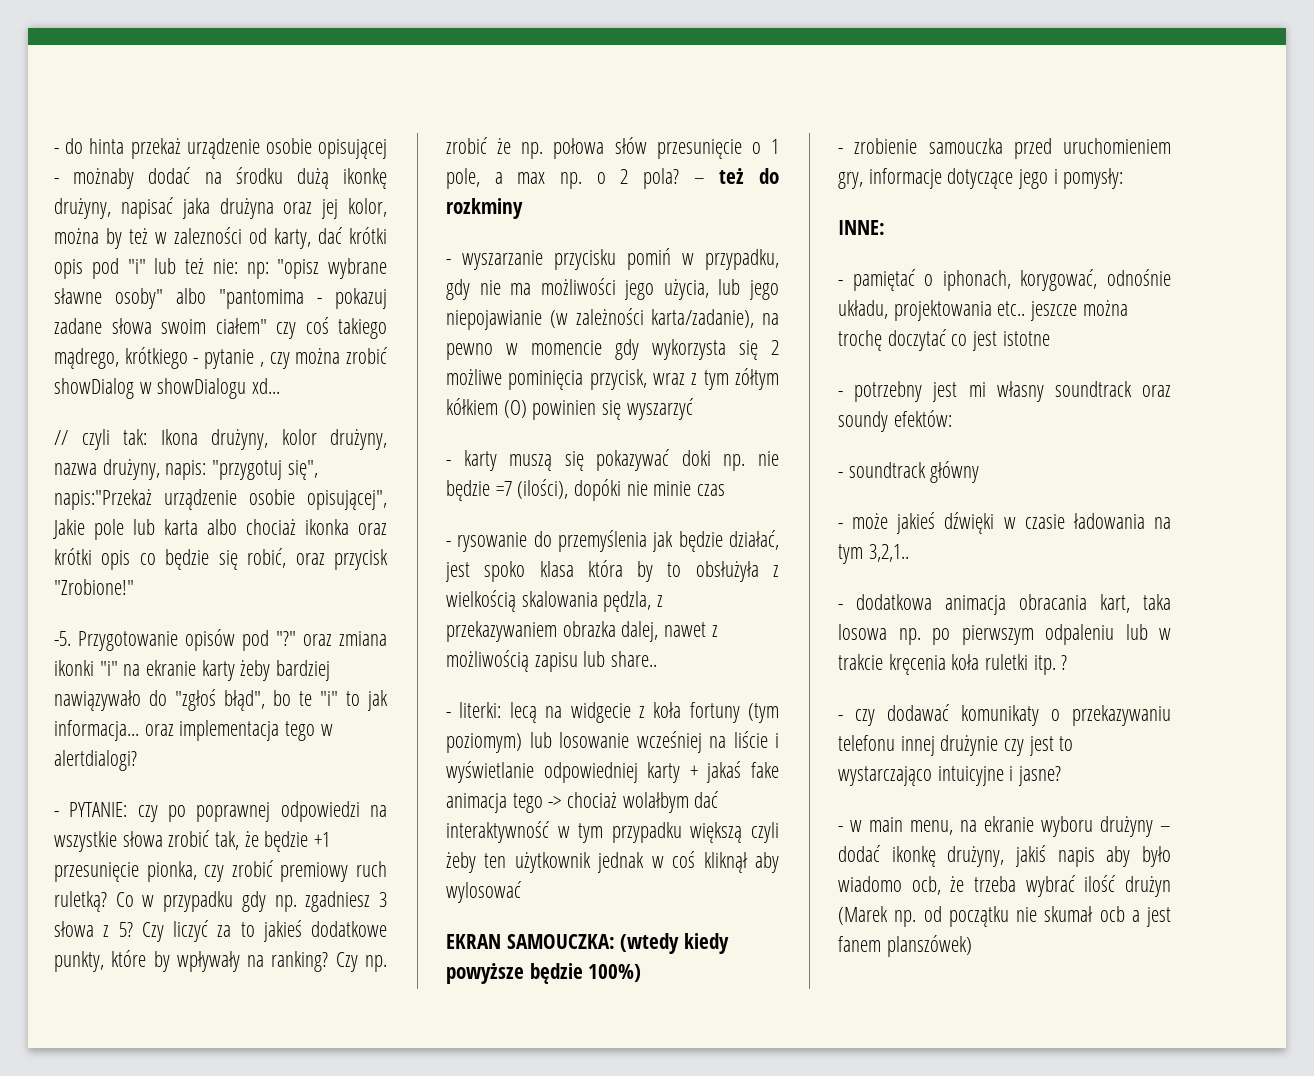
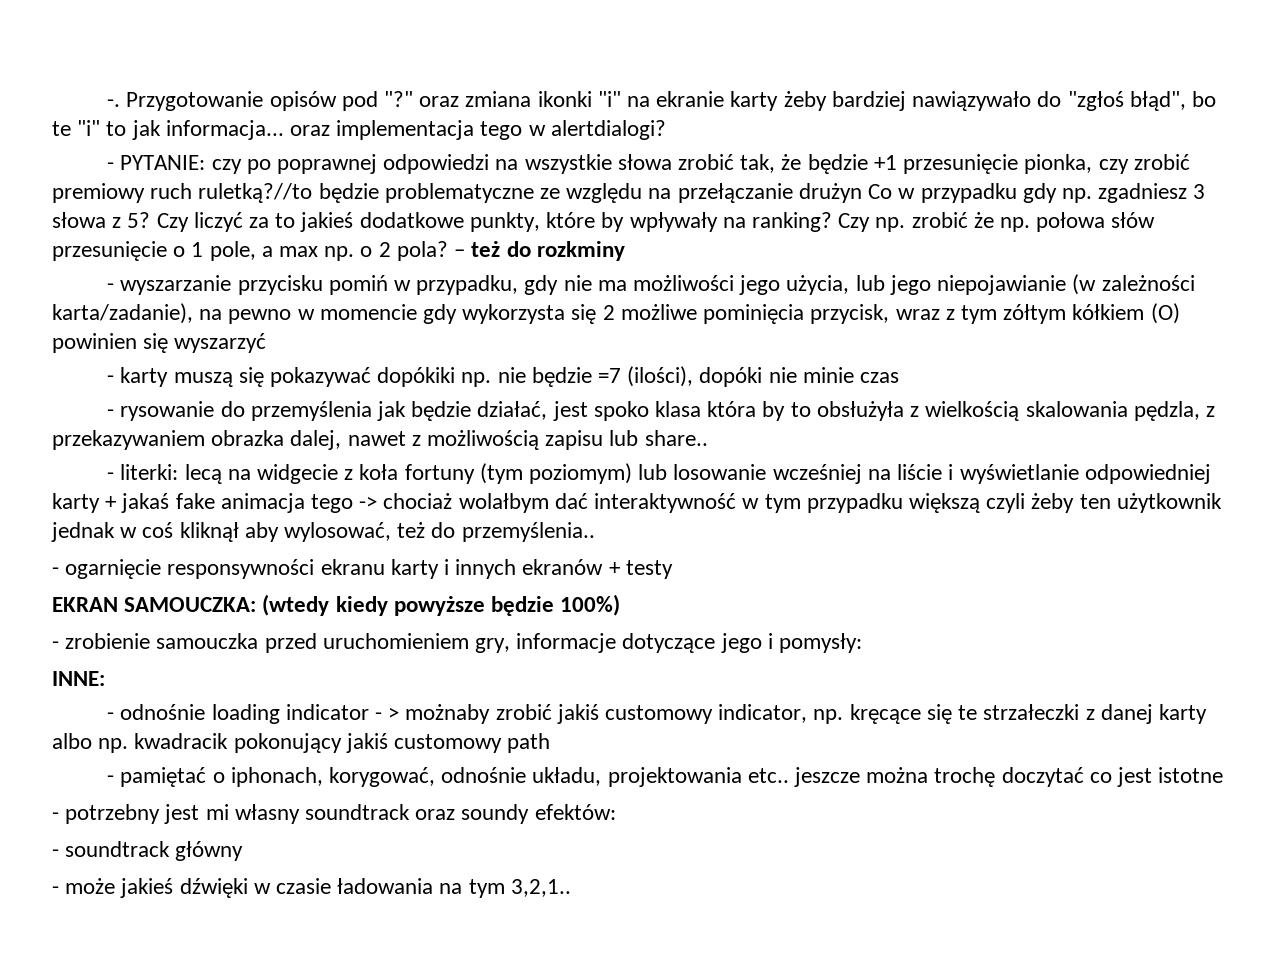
[54,138,388,159] [54,167,387,189] [54,197,387,219] [54,227,387,249] [54,258,387,279] [54,288,387,309] [54,317,387,339] [54,347,388,369] [54,378,281,399] [54,429,388,450] [54,459,318,480] [54,489,387,510] [53,519,387,540] [54,548,388,570] [54,579,134,595] [54,631,71,646] - do hinta przekaż urządzenie osobie opisującej - możnaby dodać na środku dużą ikonkę drużyny, napisać jaka drużyna oraz jej kolor, można by też w zalezności od karty, dać krótki opis pod "i" lub też nie: np: "opisz wybrane sławne osoby" albo "pantomima - pokazuj zadane słowa swoim ciałem" czy coś takiego mądrego, krótkiego - pytanie , czy można zrobić showDialog w showDialogu xd... // // czyli tak: Ikona drużyny, kolor drużyny, nazwa drużyny, napis: "przygotuj się", napis:"Przekaż urządzenie osobie opisującej", Jakie pole lub karta albo chociaż ikonka oraz krótki opis co będzie się robić, oraz przycisk "Zrobione!" // -5. -> [107,99,121,107] -.
[54,891,107,912] ruletką? -> [198,183,862,203] ruletką?//to będzie problematyczne ze względu na przełączanie drużyn
[681,450,711,466] doki -> [377,367,456,387] dopókiki
[446,881,521,903] wylosować -> [284,522,595,542] [52,559,673,579] wylosować, też do przemyślenia.. // - ogarnięcie responsywności ekranu karty i innych ekranów + testy
(885, 227) none -> [107,704,1207,724] [52,733,551,753] // - odnośnie loading indicator - > możnaby zrobić jakiś customowy indicator, np. kręcące się te strzałeczki z danej karty albo np. kwadracik pokonujący jakiś customowy path
[838,594,1171,615] [838,624,1171,645] [838,654,1068,675] [838,704,1171,726] [838,735,1074,756] [838,766,1062,786] [838,816,1171,837] [838,845,1171,867] [838,875,1171,897] [838,906,1171,927] [838,935,972,957] // - dodatkowa animacja obracania kart, taka losowa np. po pierwszym odpaleniu lub w trakcie kręcenia koła ruletki itp. ? // - czy dodawać komunikaty o przekazywaniu telefonu innej drużynie czy jest to wystarczająco intuicyjne i jasne? // - w main menu, na ekranie wyboru drużyny – dodać ikonkę drużyny, jakiś napis aby było wiadomo ocb, że trzeba wybrać ilość drużyn (Marek np. od początku nie skumał ocb a jest fanem planszówek) -> (571, 888) none

